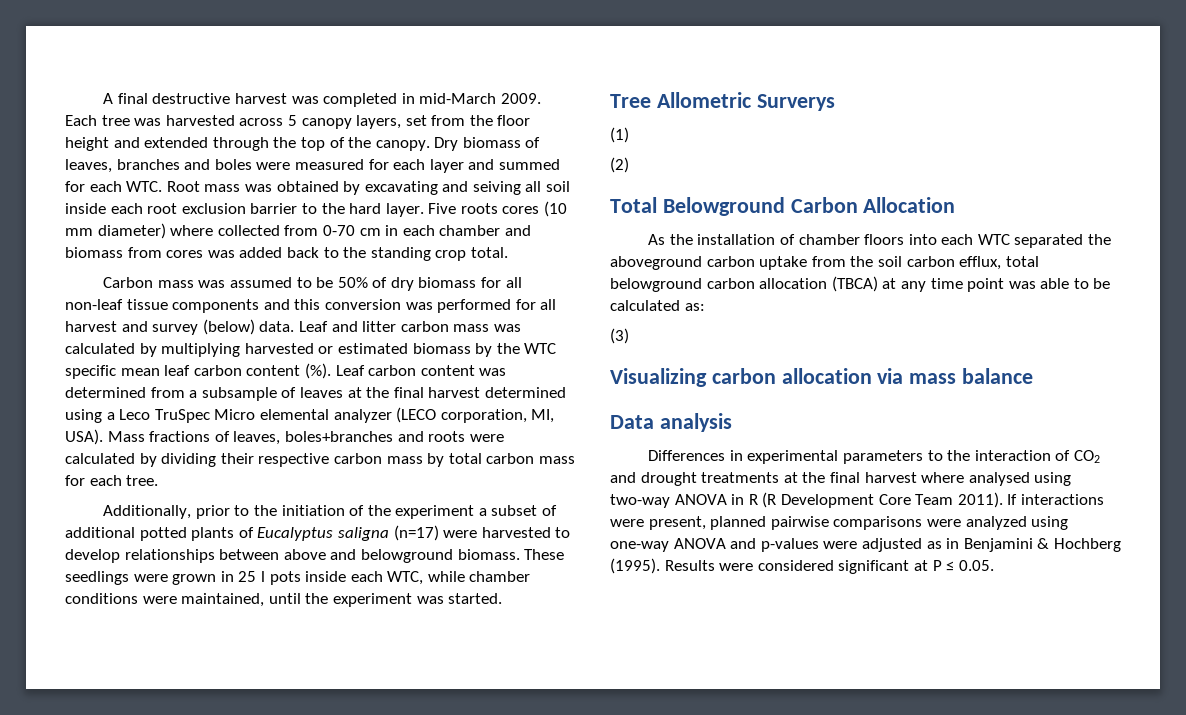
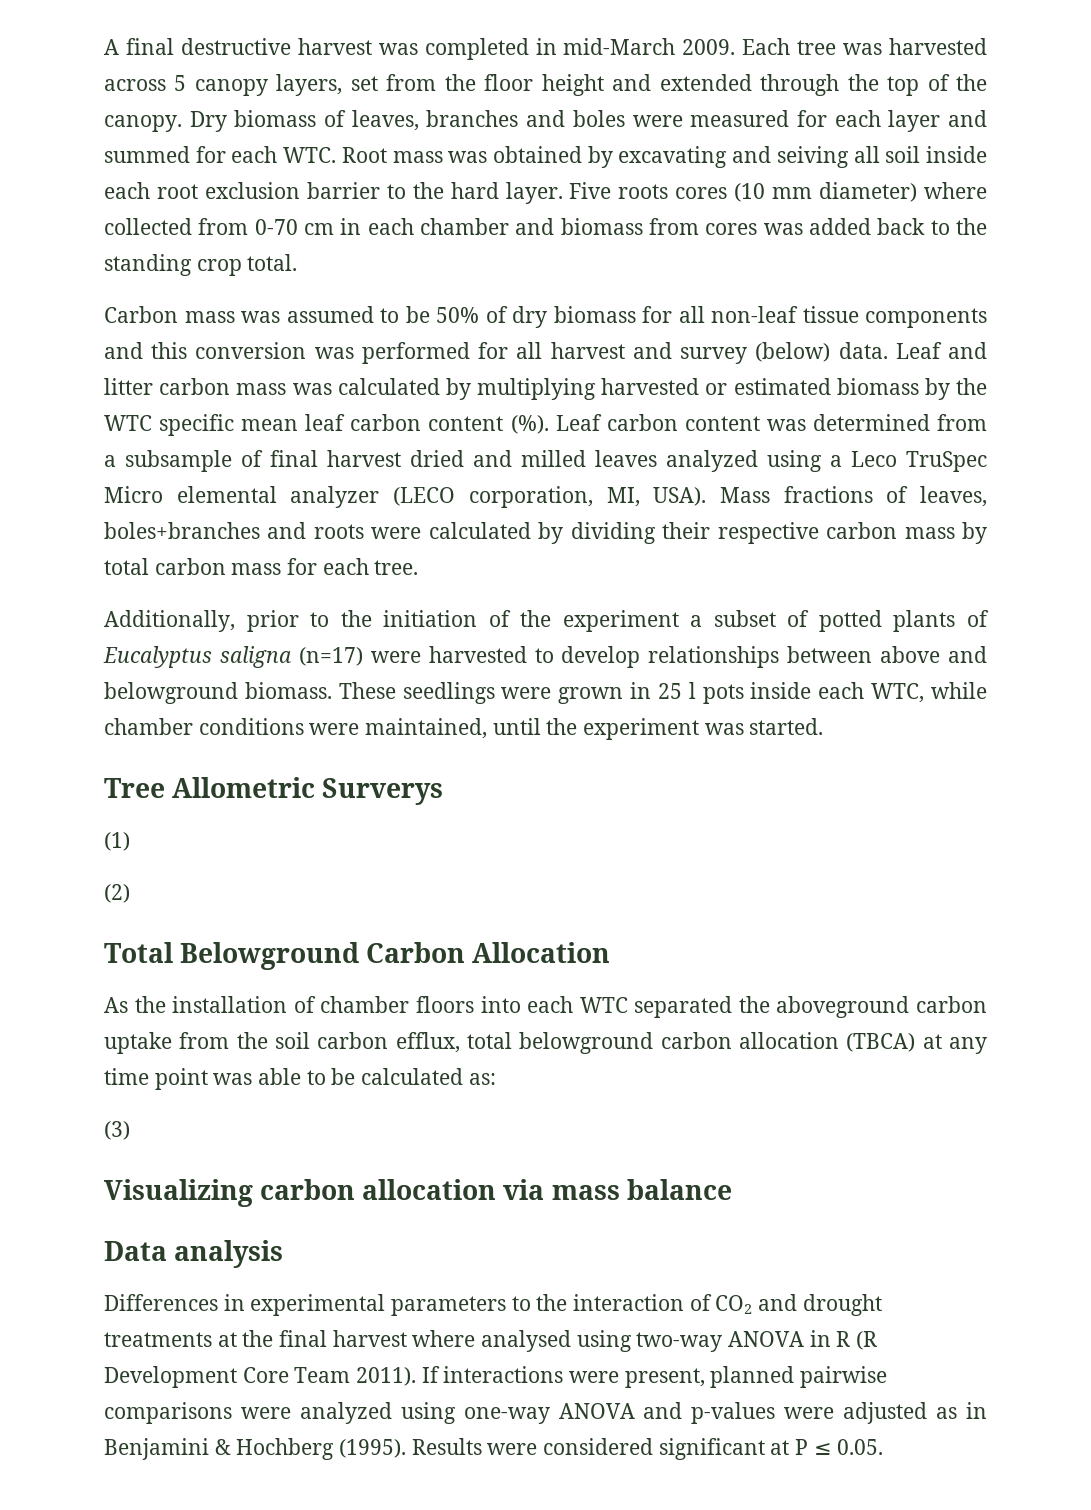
[299,387,566,398] leaves at the final harvest determined -> [270,450,758,472] final harvest dried and milled leaves analyzed
[65,527,135,538] additional -> (810, 618) none

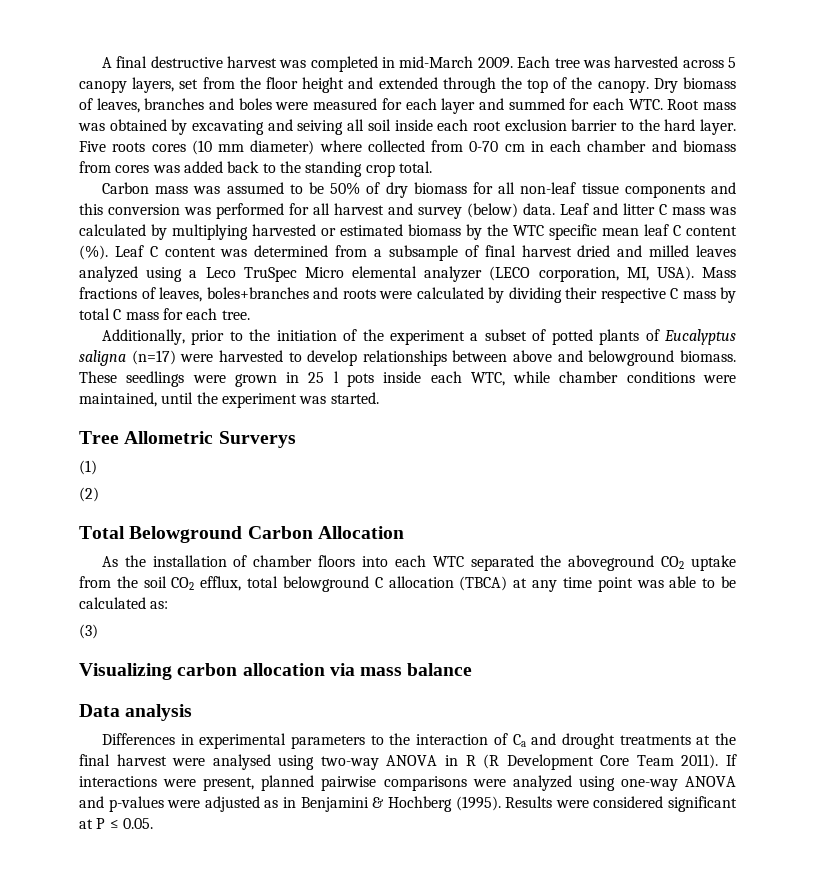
[159,378,231,395] carbon -> [659,204,667,215] C
[350,414,422,431] carbon -> [673,225,681,236] C
[606,414,678,431] carbon -> [149,246,158,257] C
[826,522,898,539] carbon -> [670,288,678,299] C
[154,558,226,575] carbon -> [113,309,122,320] C
[916,996,988,1013] carbon -> [661,556,685,569] CO2
[317,1032,389,1049] carbon -> [171,577,195,590] CO2
[660,1032,732,1049] carbon -> [374,577,383,588] C
[715,1295,753,1314] CO2 -> [512,734,526,747] Ca
[412,1330,476,1347] where -> [172,758,206,766] were

